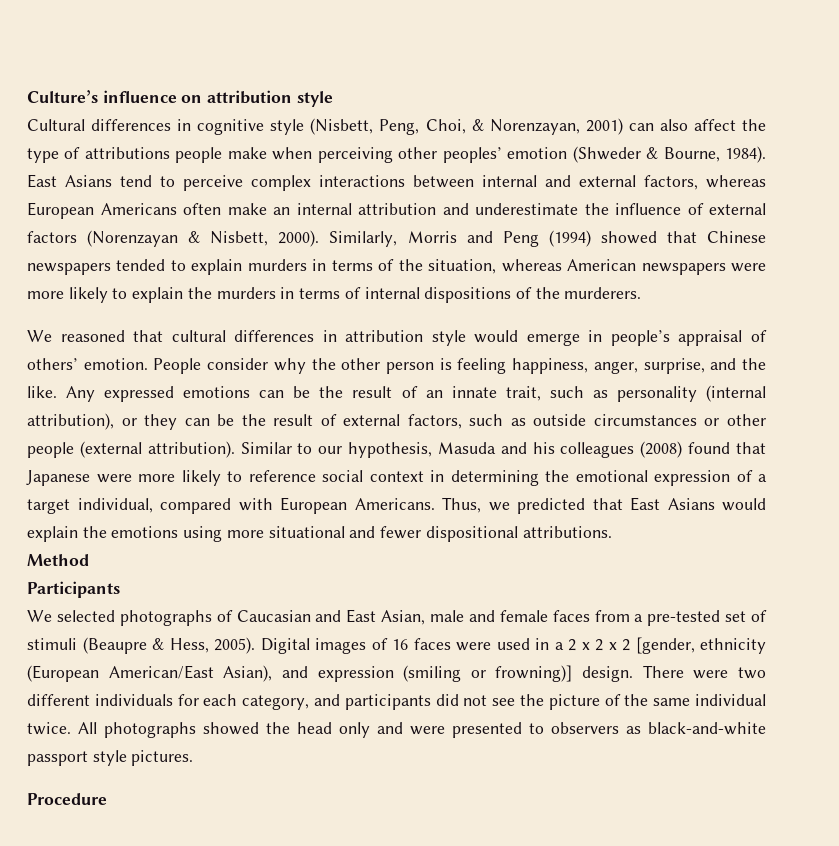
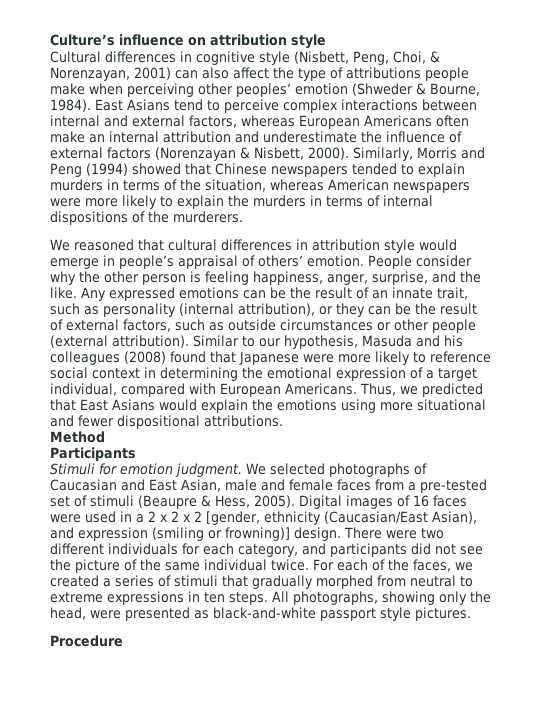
(120, 589) none -> [50,463,242,477] Stimuli for emotion judgment.
[27,665,214,682] (European American/East -> [324,511,428,524] (Caucasian/East
[78,722,619,738] All photographs showed the head only and were presented to observers -> [313,559,473,572] [50,575,473,589] [50,591,491,605] [50,607,190,621] For each of the faces, we created a series of stimuli that gradually morphed from neutral to extreme expressions in ten steps. All photographs, showing only the head, were presented

